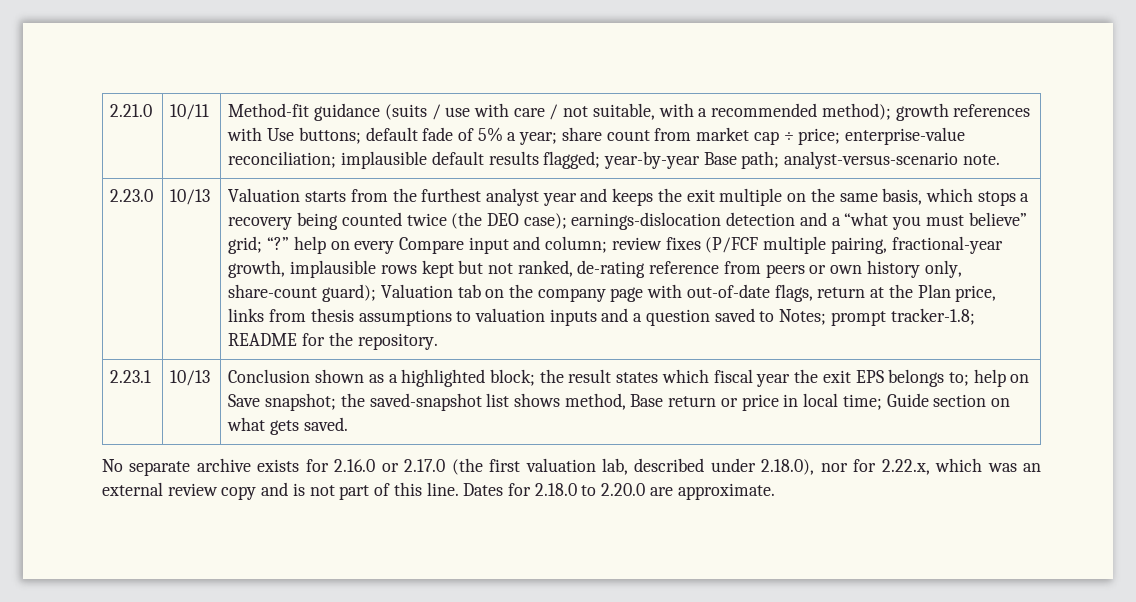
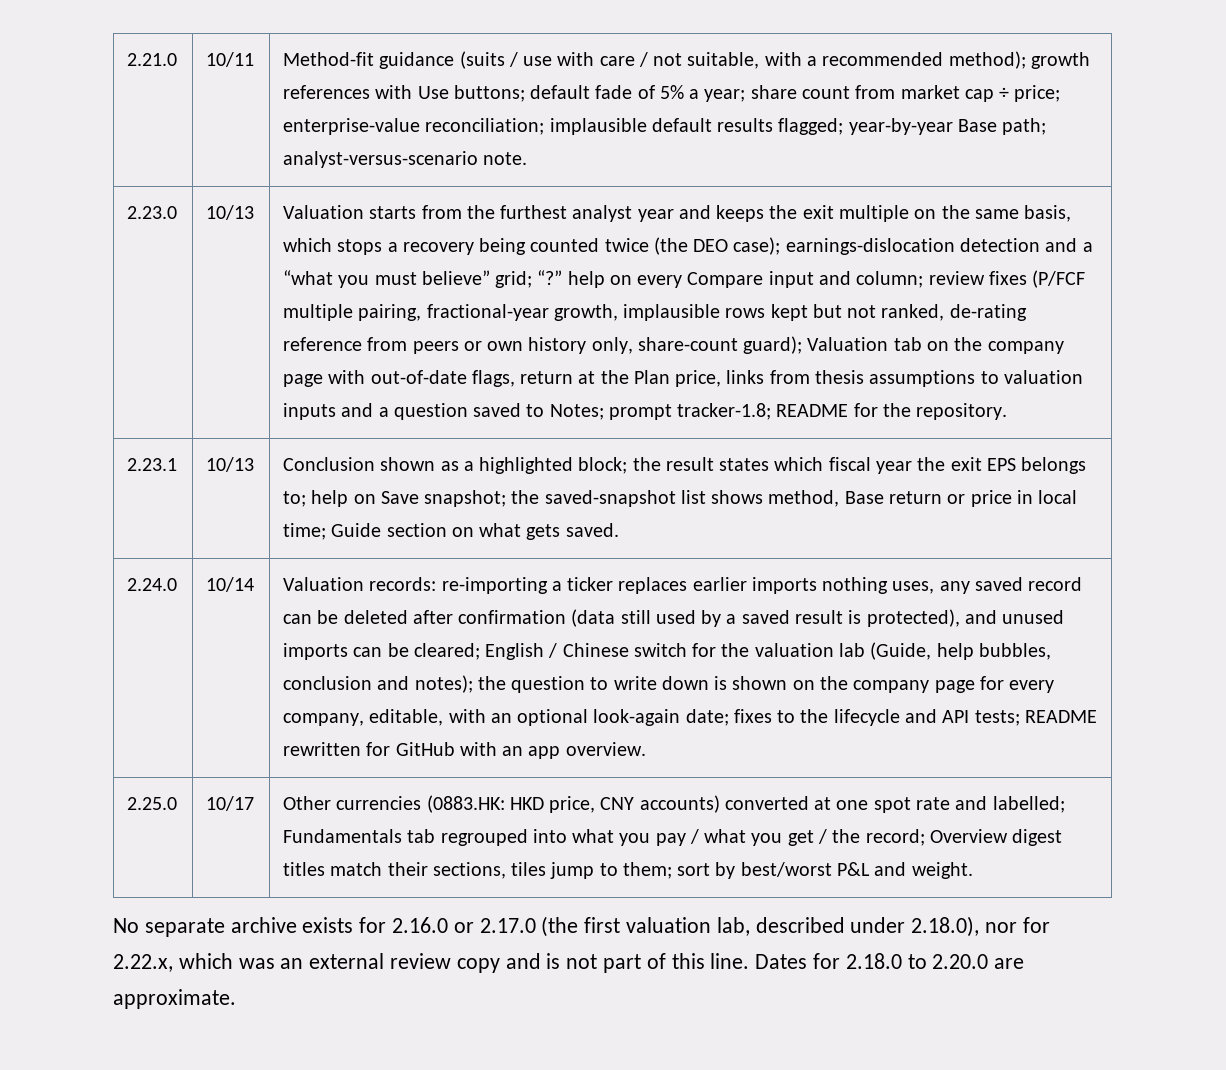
(348, 424) none -> [127,578,178,591] [206,577,255,592] [283,577,1083,594] [283,609,1065,627] [283,642,1051,660] [283,675,1055,693] [283,709,1097,726] [283,742,646,759] [127,797,178,810] [206,796,255,811] [283,795,1065,813] [283,829,1063,846] [283,862,973,879] // 2.24.0 | 10/14 | Valuation records: re-importing a ticker replaces earlier imports nothing uses, any saved record can be deleted after confirmation (data still used by a saved result is protected), and unused imports can be cleared; English / Chinese switch for the valuation lab (Guide, help bubbles, conclusion and notes); the question to write down is shown on the company page for every company, editable, with an optional look-again date; fixes to the lifecycle and API tests; README rewritten for GitHub with an app overview. // 2.25.0 | 10/17 | Other currencies (0883.HK: HKD price, CNY accounts) converted at one spot rate and labelled; Fundamentals tab regrouped into what you pay / what you get / the record; Overview digest titles match their sections, tiles jump to them; sort by best/worst P&L and weight.

